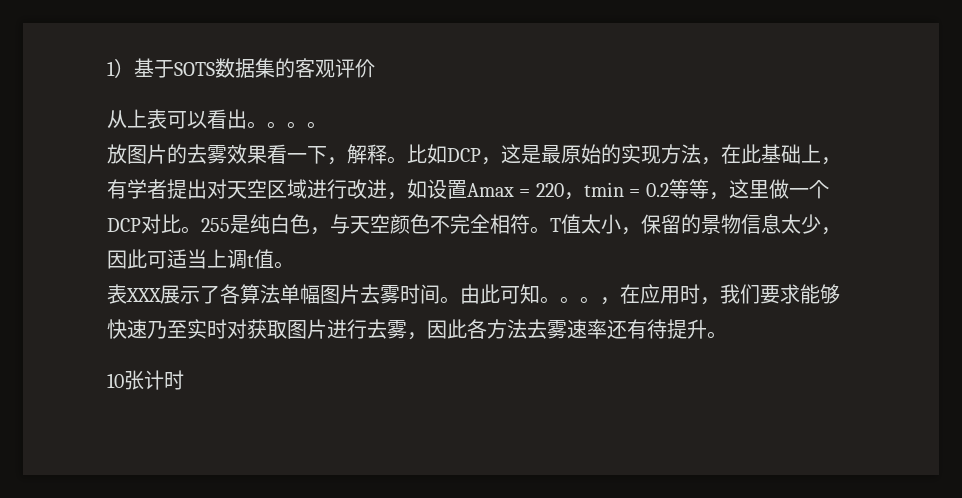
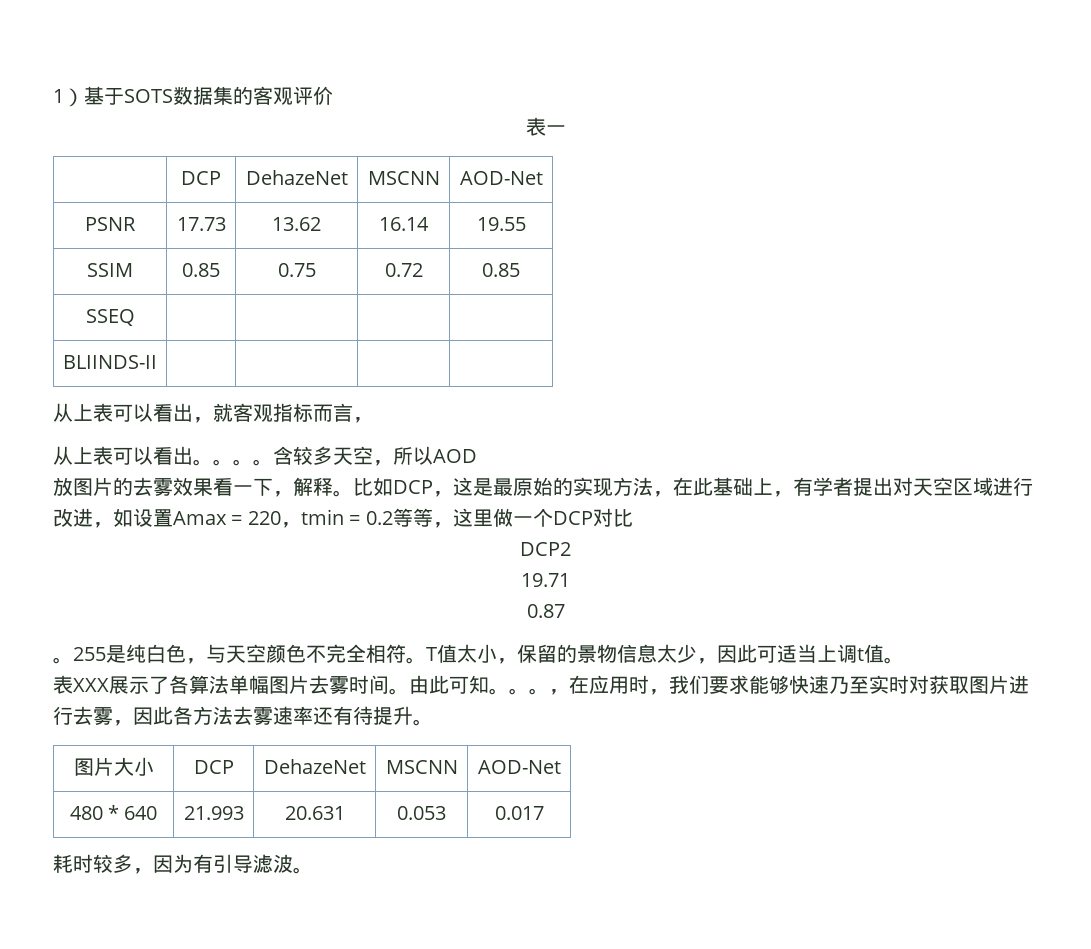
(375, 68) none -> [525,117,566,136] [181,171,221,185] [245,170,348,185] [367,171,440,185] [459,171,543,185] [85,217,136,231] [176,217,226,231] [272,217,321,231] [379,217,429,231] [476,217,526,231] [87,263,133,277] [182,263,220,277] [277,263,316,277] [384,263,423,277] [482,263,520,277] [85,309,135,326] [63,355,157,369] [53,403,373,423] // 表一 // | DCP | DehazeNet | MSCNN | AOD-Net // PSNR | 17.73 | 13.62 | 16.14 | 19.55 // SSIM | 0.85 | 0.75 | 0.72 | 0.85 // SSEQ | | | | // BLIINDS-II | | | | // 从上表可以看出，就客观指标而言，
(327, 125) none -> [273,446,477,466] 含较多天空，所以AOD
(181, 223) none -> [520,542,571,556] [521,573,570,587] [526,604,565,618] // DCP2 // 19.71 // 0.87 //
[107,370,184,390] // 10张计时 -> [73,757,154,776] [193,760,234,774] [263,759,366,774] [385,760,458,774] [477,760,561,774] [69,805,158,820] [183,806,244,820] [284,806,345,820] [397,806,446,820] [494,806,544,820] [53,854,313,874] // 图片大小 | DCP | DehazeNet | MSCNN | AOD-Net // 480 * 640 | 21.993 | 20.631 | 0.053 | 0.017 // 耗时较多，因为有引导滤波。

